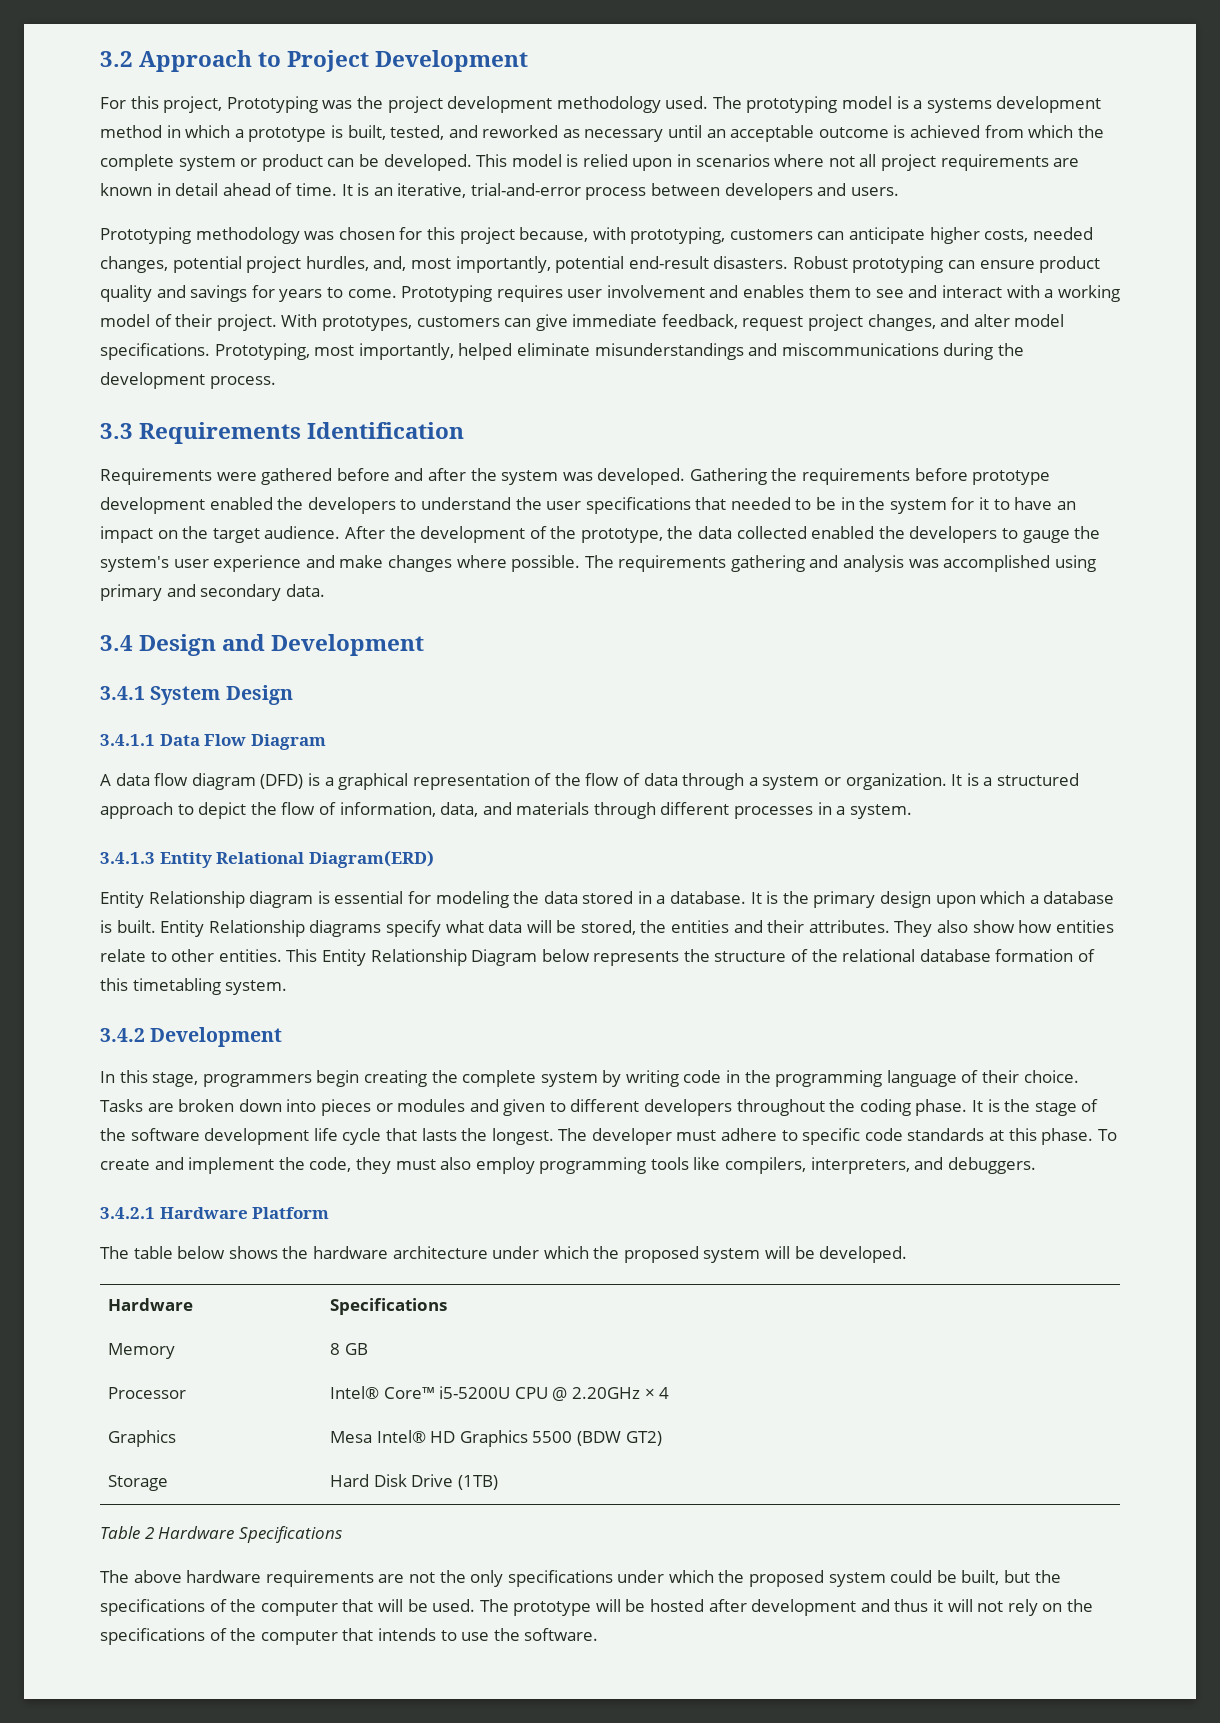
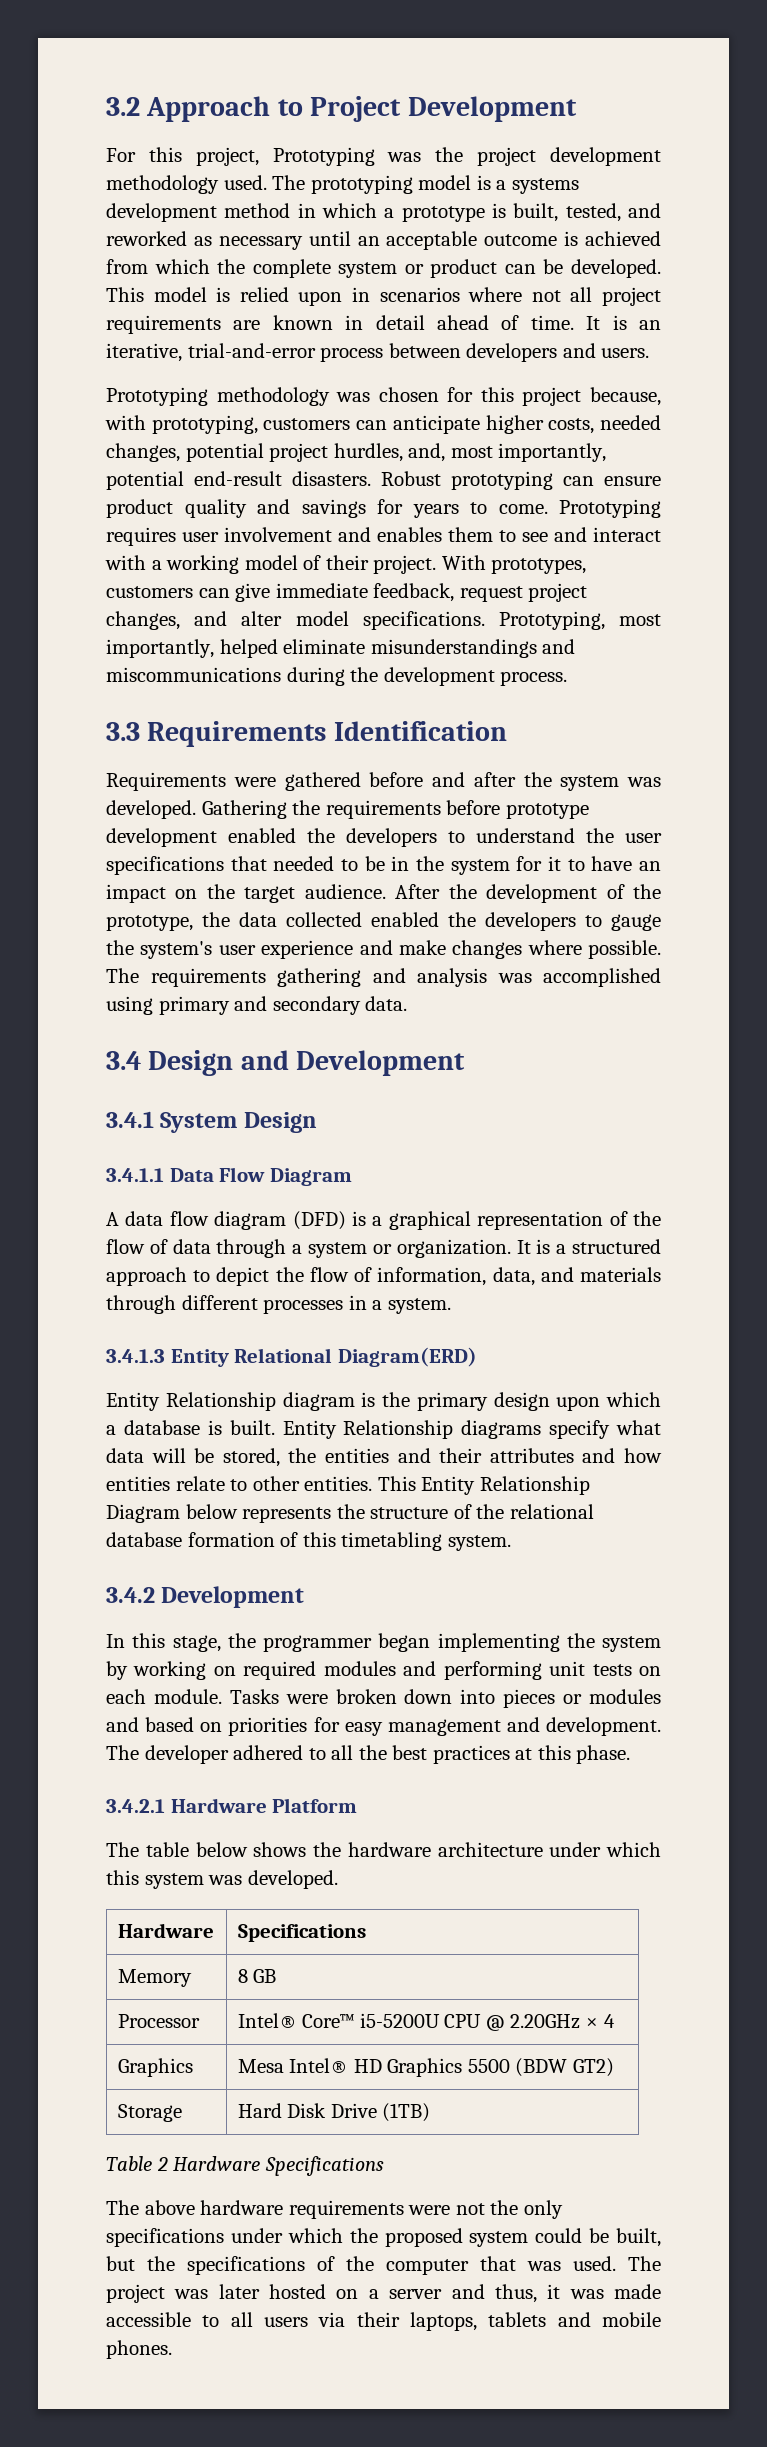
[334,891,779,908] essential for modeling the data stored in a database. It is -> (376, 1399) none
[808,920,1015,937] attributes. They also show -> [489,1448,616,1463] attributes and
[202,1070,1079,1087] [100,1099,174,1112] programmers begin creating the complete system by writing code in the programming language of their choice. Tasks are -> [227,1633,661,1652] [106,1661,662,1680] [106,1689,328,1704] the programmer began implementing the system by working on required modules and performing unit tests on each module. Tasks were
[503,1099,1099,1116] [100,1128,1117,1145] [100,1157,1036,1174] given to different developers throughout the coding phase. It is the stage of the software development life cycle that lasts the longest. The developer must adhere to specific code standards at this phase. To create and implement the code, they must also employ programming tools like compilers, interpreters, and debuggers. -> [145,1717,661,1736] [106,1745,631,1764] based on priorities for easy management and development. The developer adhered to all the best practices at this phase.
[593,1246,815,1263] the proposed system will be -> [106,1870,243,1889] this system was
[378,1574,405,1583] are -> [408,2205,451,2215] were
[377,1599,1093,1616] [100,1628,599,1645] will be used. The prototype will be hosted after development and thus it will not rely on the specifications of the computer that intends to use the software. -> [527,2256,661,2271] [106,2284,661,2303] [106,2312,661,2331] [106,2340,172,2359] was used. The project was later hosted on a server and thus, it was made accessible to all users via their laptops, tablets and mobile phones.

